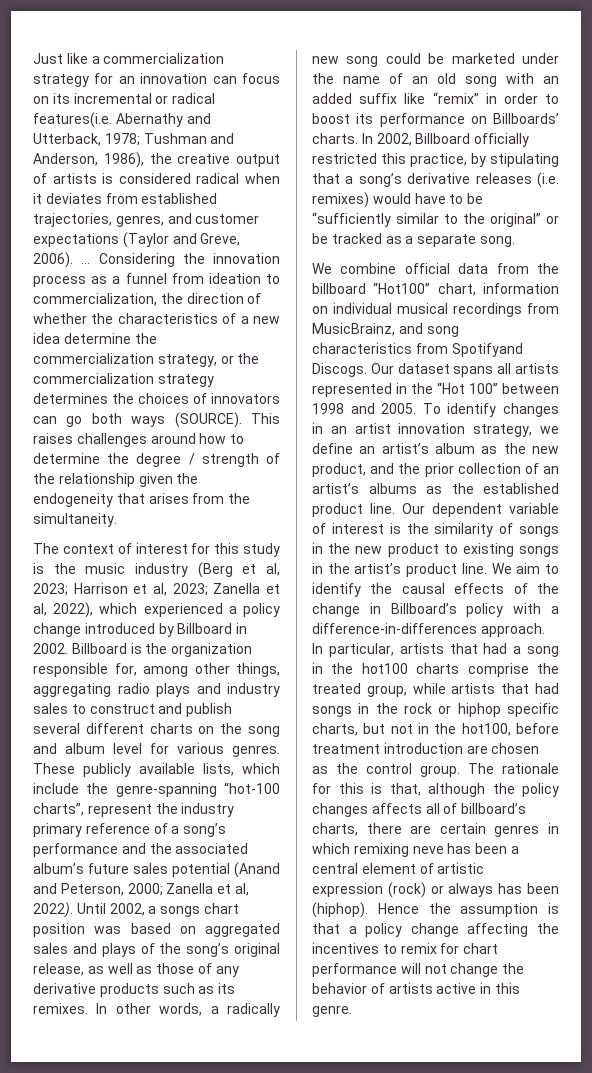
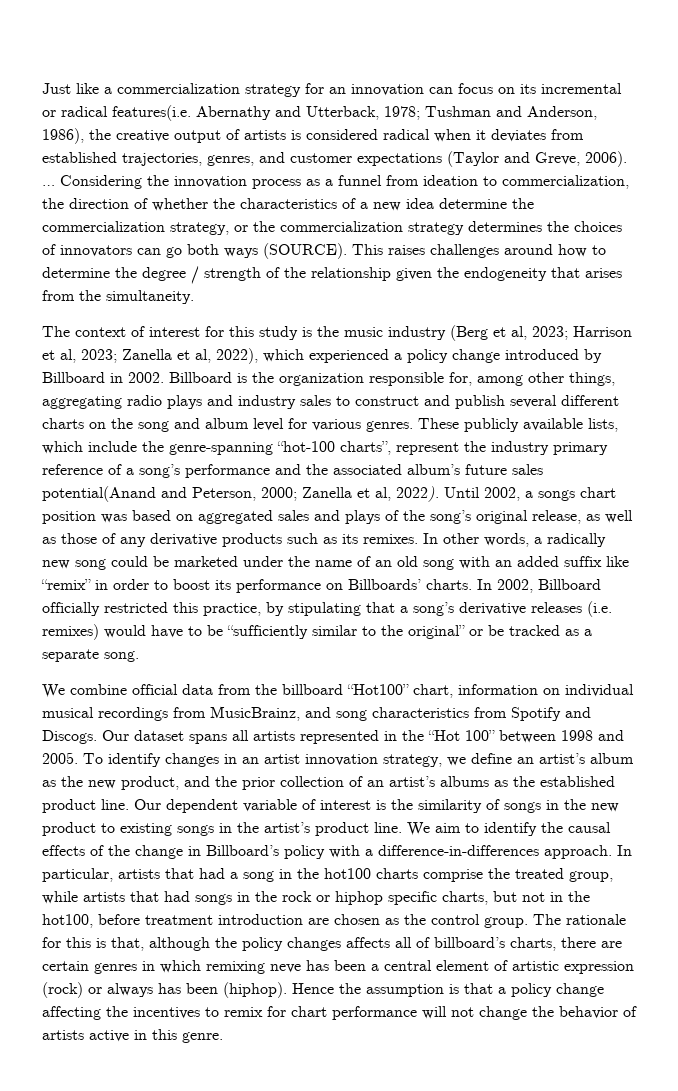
[172,862,280,878] potential (Anand -> [42,486,156,502] potential(Anand
[451,343,523,357] Spotifyand -> [511,707,591,721] Spotify and

